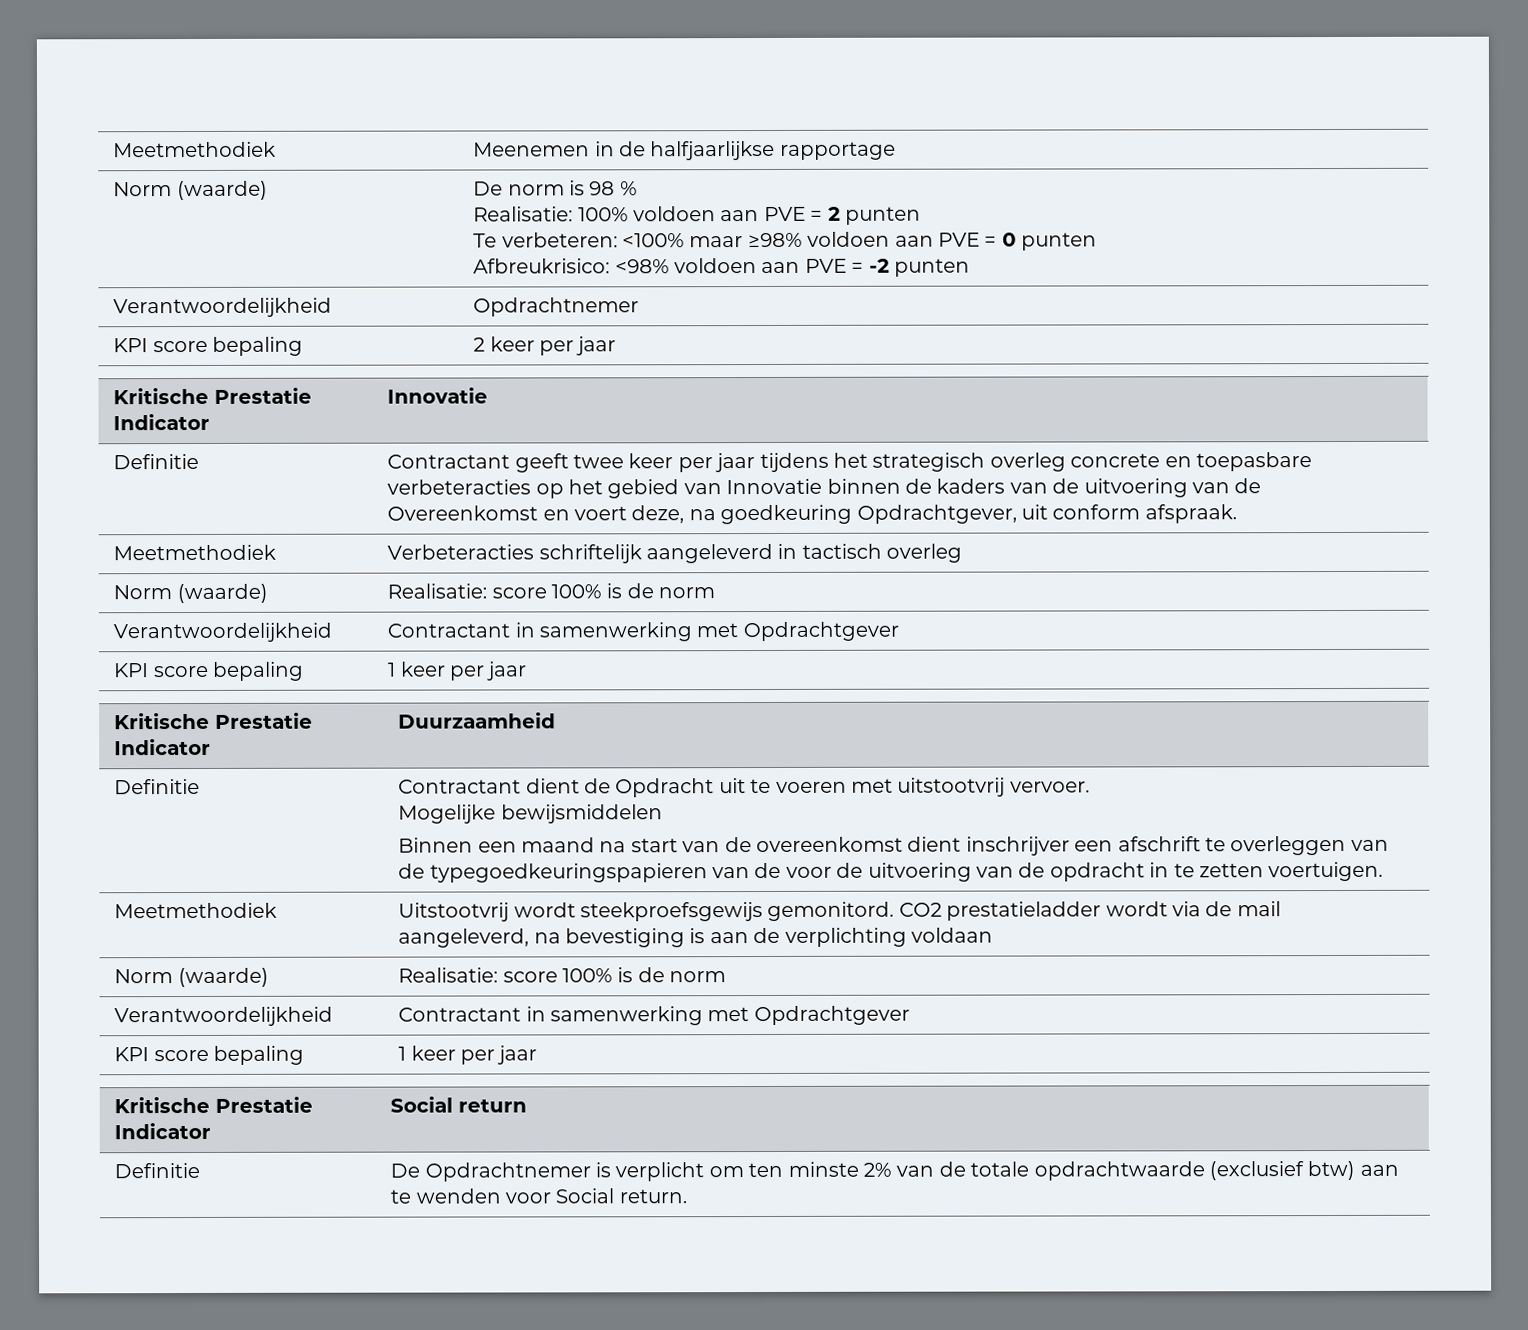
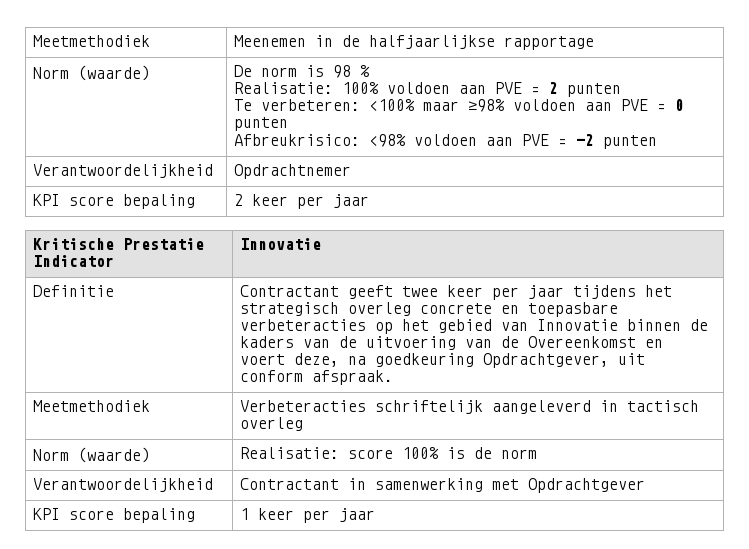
[114,712,313,730] [114,738,212,756] [398,712,557,729] [114,778,201,795] [398,777,1090,798] [398,804,663,824] [398,835,1389,856] [398,861,1384,883] [114,902,278,919] [398,901,1281,922] [398,927,993,948] [114,967,269,988] [398,967,727,983] [114,1006,334,1027] [398,1005,910,1026] [114,1045,304,1065] [398,1045,538,1065] [114,1096,313,1114] [114,1122,212,1140] [390,1096,527,1113] [114,1162,201,1179] [390,1160,1399,1182] [390,1188,687,1204] // Kritische Prestatie Indicator | Duurzaamheid // Definitie | Contractant dient de Opdracht uit te voeren met uitstootvrij vervoer. // Mogelijke bewijsmiddelen // Binnen een maand na start van de overeenkomst dient inschrijver een afschrift te overleggen van de typegoedkeuringspapieren van de voor de uitvoering van de opdracht in te zetten voertuigen. // Meetmethodiek | Uitstootvrij wordt steekproefsgewijs gemonitord. CO2 prestatieladder wordt via de mail aangeleverd, na bevestiging is aan de verplichting voldaan // Norm (waarde) | Realisatie: score 100% is de norm // Verantwoordelijkheid | Contractant in samenwerking met Opdrachtgever // KPI score bepaling | 1 keer per jaar // Kritische Prestatie Indicator | Social return // Definitie | De Opdrachtnemer is verplicht om ten minste 2% van de totale opdrachtwaarde (exclusief btw) aan te wenden voor Social return. -> (376, 515) none

